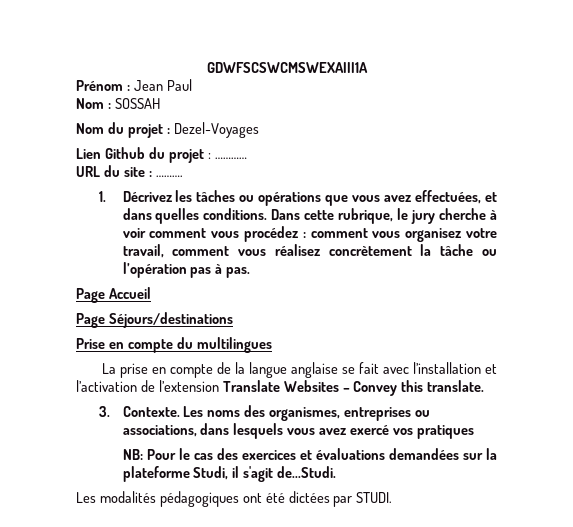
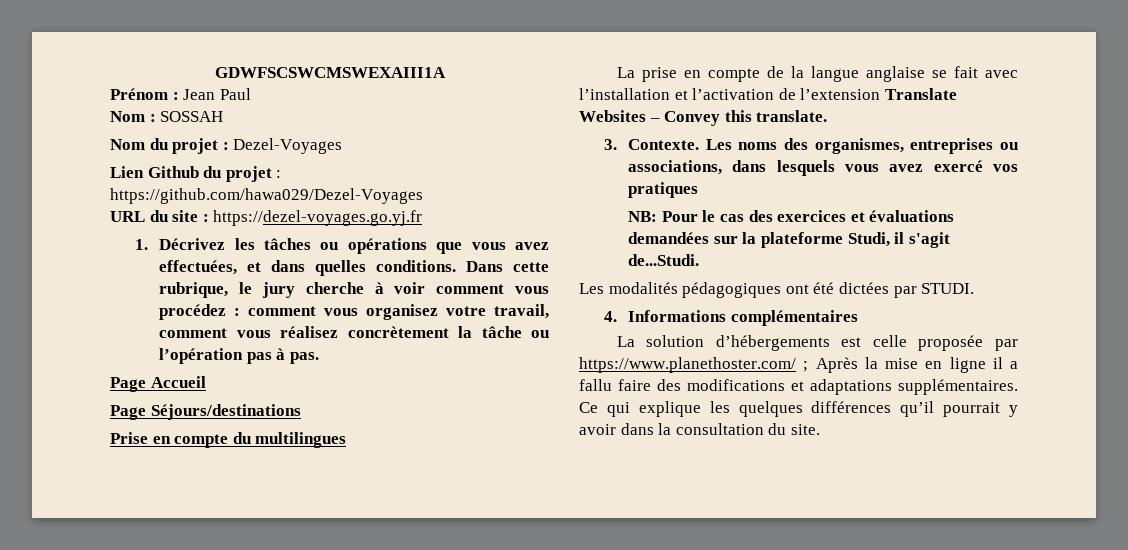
[214,157,247,159] ………… -> [110,188,423,204] https://github.com/hawa029/Dezel-Voyages
[155,175,183,177] ………. -> [213,210,423,226] https://dezel-voyages.go.yj.fr
(393, 497) none -> [603,310,858,326] [616,335,1018,351] [579,357,1018,373] [579,379,1018,395] [579,401,1018,417] [579,423,820,435] // 4. Informations complémentaires // La solution d’hébergements est celle proposée par https://www.planethoster.com/ ; Après la mise en ligne il a fallu faire des modifications et adaptations supplémentaires. Ce qui explique les quelques différences qu’il pourrait y avoir dans la consultation du site.

